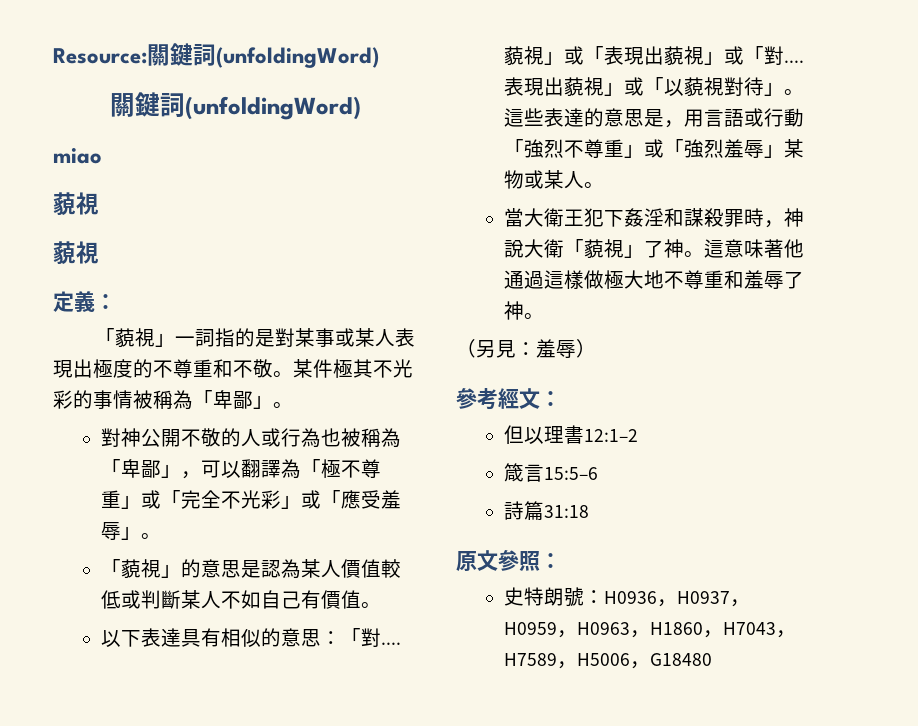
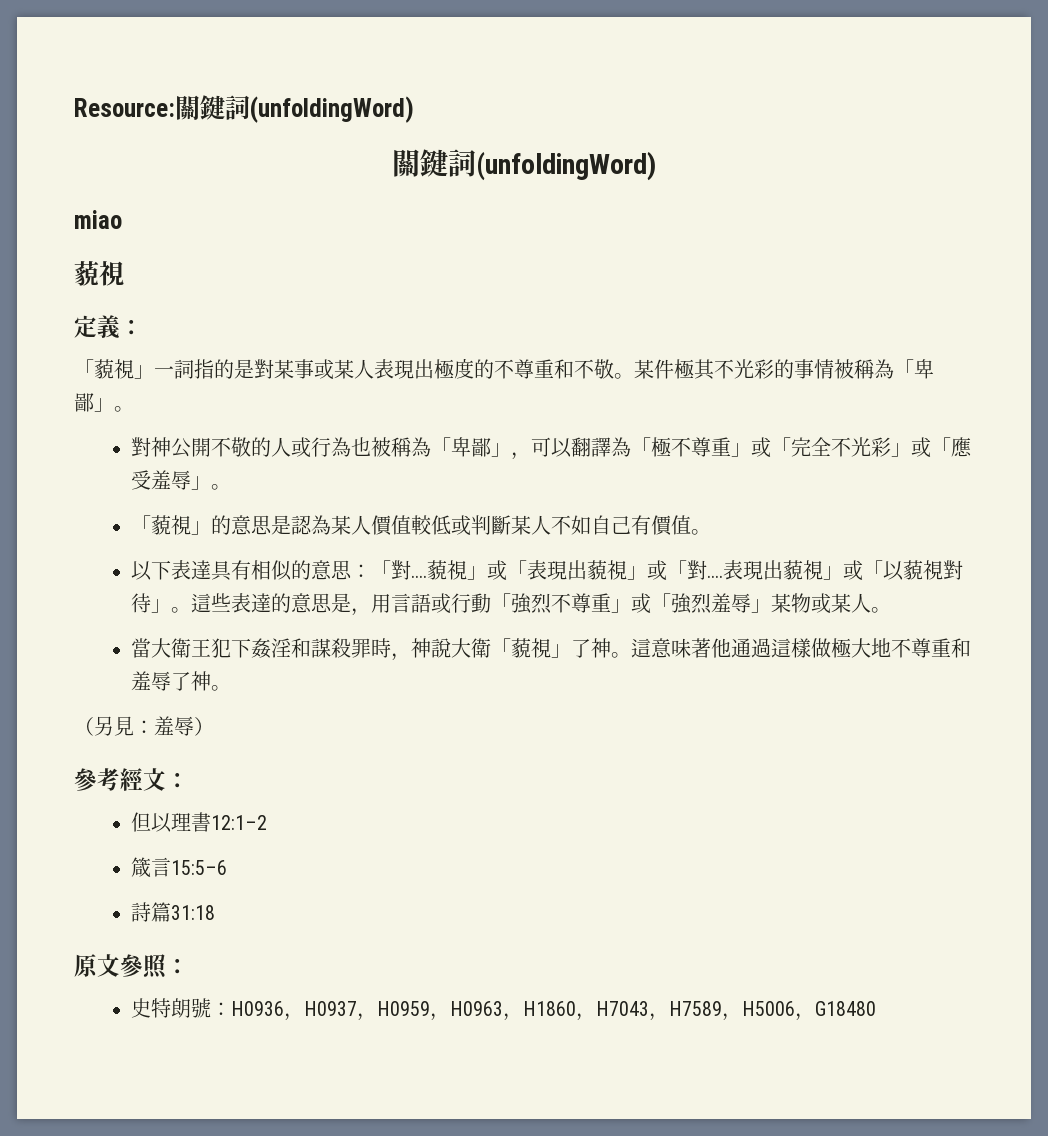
[53,241,99,265] // 藐視 -> (124, 273) none

